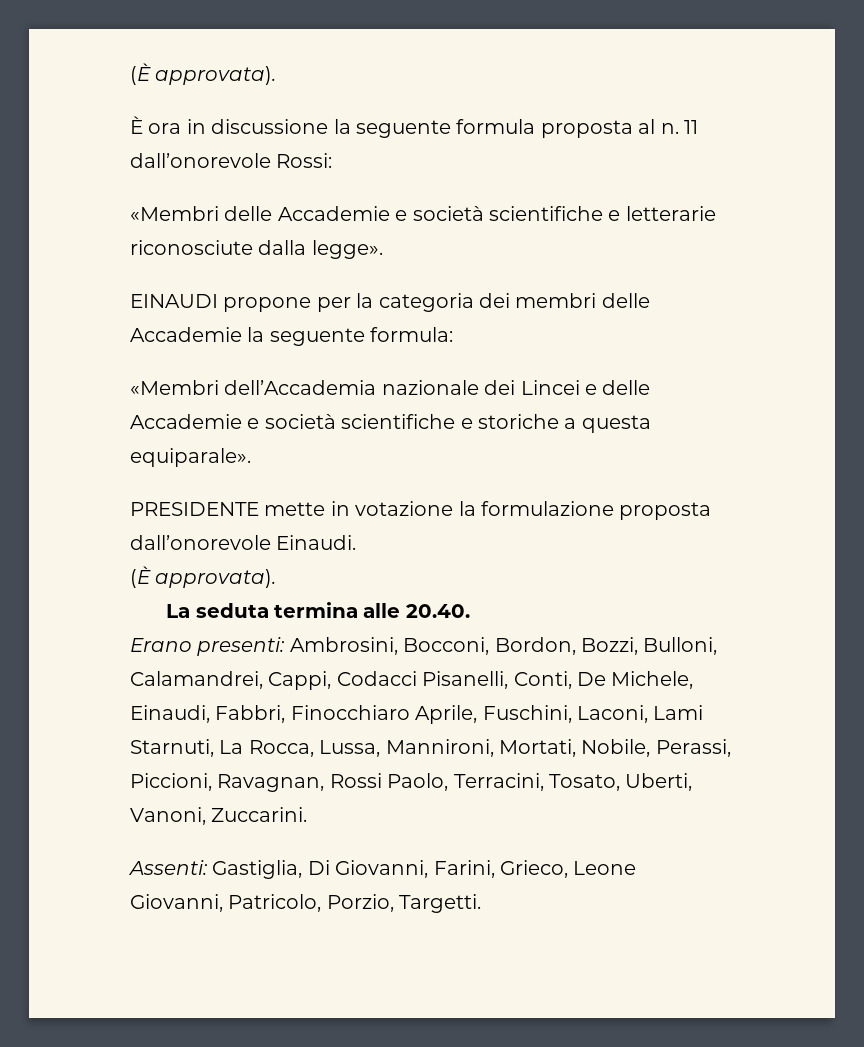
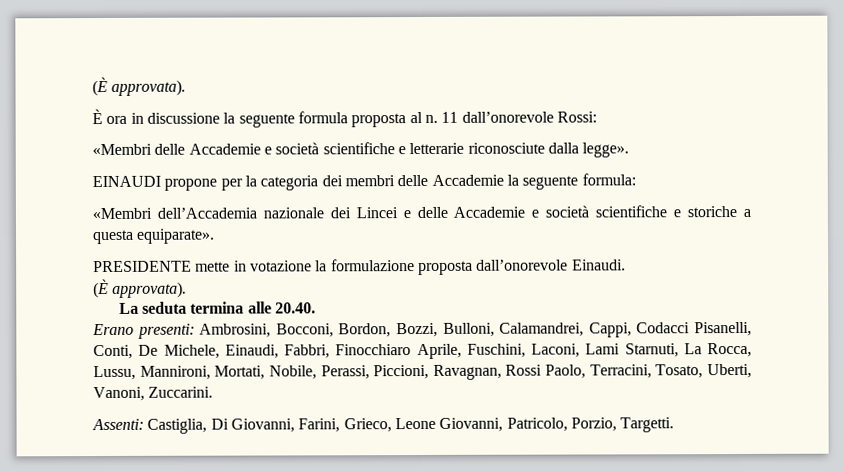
[130,448,251,467] equiparale». -> [136,228,216,244] equiparate».
[319,740,381,757] Lussa, -> [93,365,136,381] Lussu,
[212,860,303,879] Gastiglia, -> [147,418,208,434] Castiglia,

